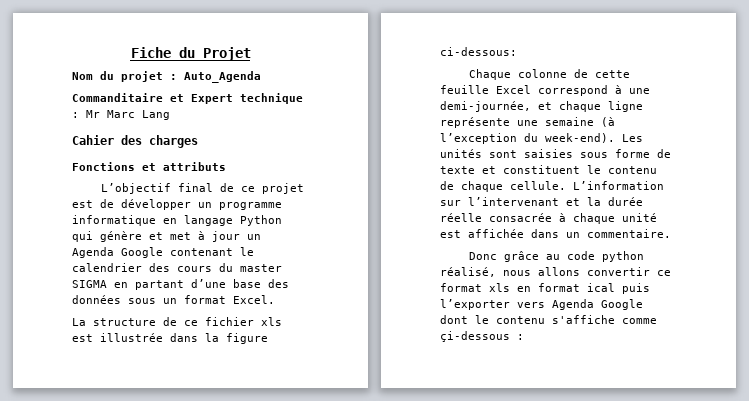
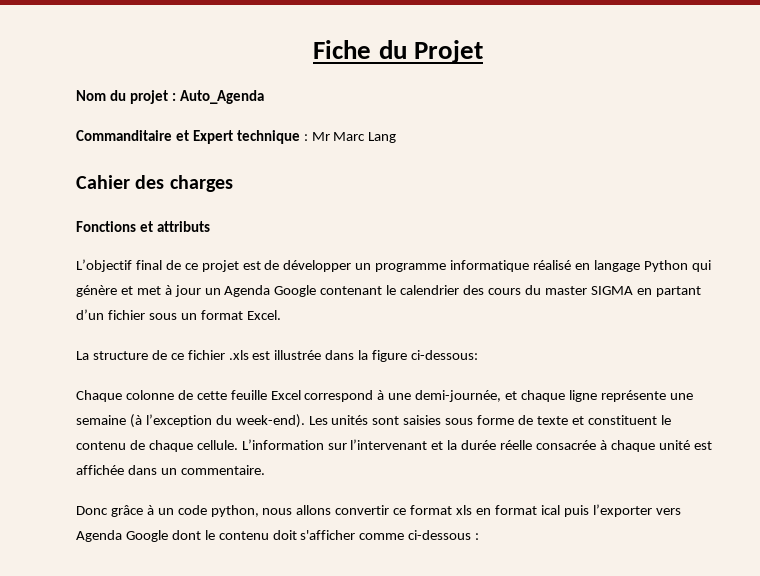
(156, 220) none -> [533,260,572,270] réalisé
[191,279,289,288] [72,295,121,304] d’une base des données -> [76,309,145,320] d’un fichier
[261,317,282,326] xls -> [228,350,249,360] .xls
[545,251,644,262] [440,267,496,277] au code python réalisé, -> [146,505,259,517] à un code python,
[552,315,657,324] [440,331,510,342] s'affiche comme çi-dessous -> [272,530,472,540] doit s'afficher comme ci-dessous

